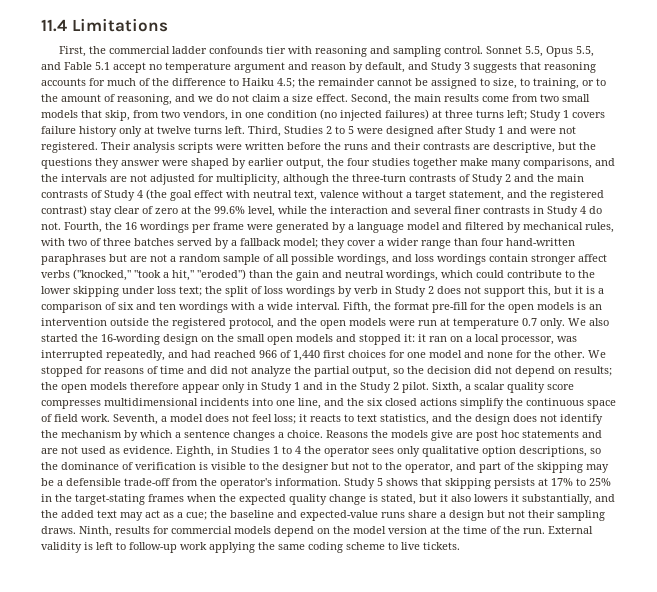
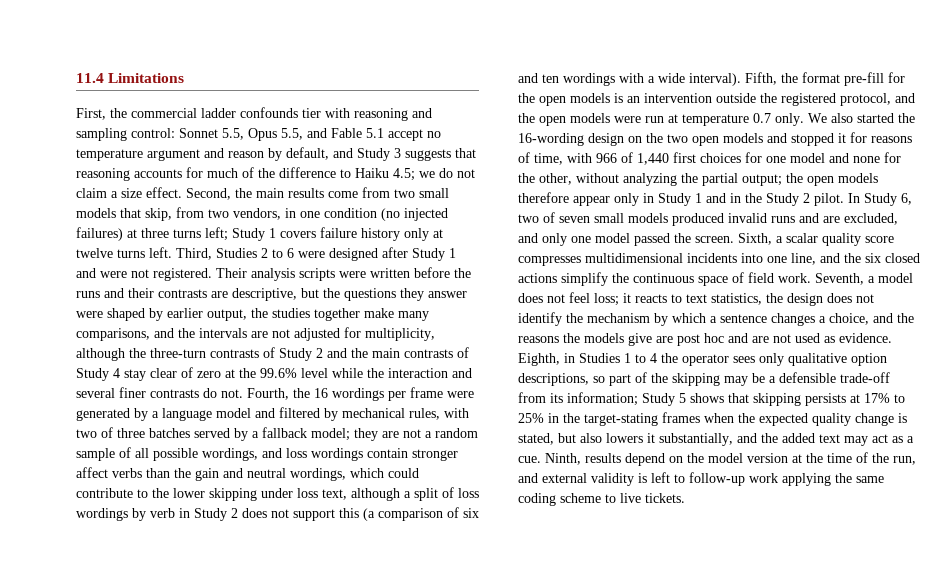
[444,46,484,54] control. -> [131,128,175,138] control:
[298,78,606,89] [41,94,195,105] the remainder cannot be assigned to size, to training, or to the amount of reasoning, and -> (415, 174) none
[348,126,354,134] 5 -> [287,248,294,258] 6
[347,158,370,166] four -> (268, 313) none
[146,189,604,201] [41,205,87,216] (the goal effect with neutral text, valence without a target statement, and the registered contrast) -> (120, 373) none
[248,206,275,217] level, -> [301,368,328,378] level
[533,206,586,217] in Study 4 -> (199, 393) none
[347,238,575,249] [41,254,127,265] cover a wider range than four hand-written paraphrases but -> (378, 434) none
[73,269,246,281] ("knocked," "took a hit," "eroded") -> (142, 473) none
[179,286,222,296] text; the -> [322,488,411,501] text, although a
[528,286,604,297] this, but it is a -> [339,508,375,521] this (a
[296,302,340,310] interval. -> [689,73,741,86] interval).
[237,334,265,342] small -> [667,134,688,143] two
[404,334,577,345] [41,350,256,361] it: it ran on a local processor, was interrupted repeatedly, and had reached -> [838,132,912,143] [518,152,592,165] it for reasons of time, with
[554,350,606,358] [41,366,612,377] other. We stopped for reasons of time and did not analyze the partial output, so the decision did not depend on results; -> [539,173,782,186] other, without analyzing the partial output;
(429, 387) none -> [848,193,912,206] [518,212,898,226] [518,233,734,246] In Study 6, two of seven small models produced invalid runs and are excluded, and only one model passed the screen.
[432,414,452,422] and -> (762, 299) none
[287,430,368,438] choice. Reasons -> [829,313,914,325] [518,336,559,343] choice, and the reasons
[522,430,579,438] statements -> (724, 338) none
[41,462,476,473] the dominance of verification is visible to the designer but not to the operator, and -> (605, 379) none
[200,478,341,489] the operator's information. -> [550,392,638,406] its information;
[440,494,448,502] it -> (576, 438) none
[186,510,605,521] [41,526,271,537] cue; the baseline and expected-value runs share a design but not their sampling draws. Ninth, results for commercial models -> [518,453,621,465] cue. Ninth, results
[523,526,593,534] run. External -> [893,456,916,465] [518,473,587,483] run, and external

